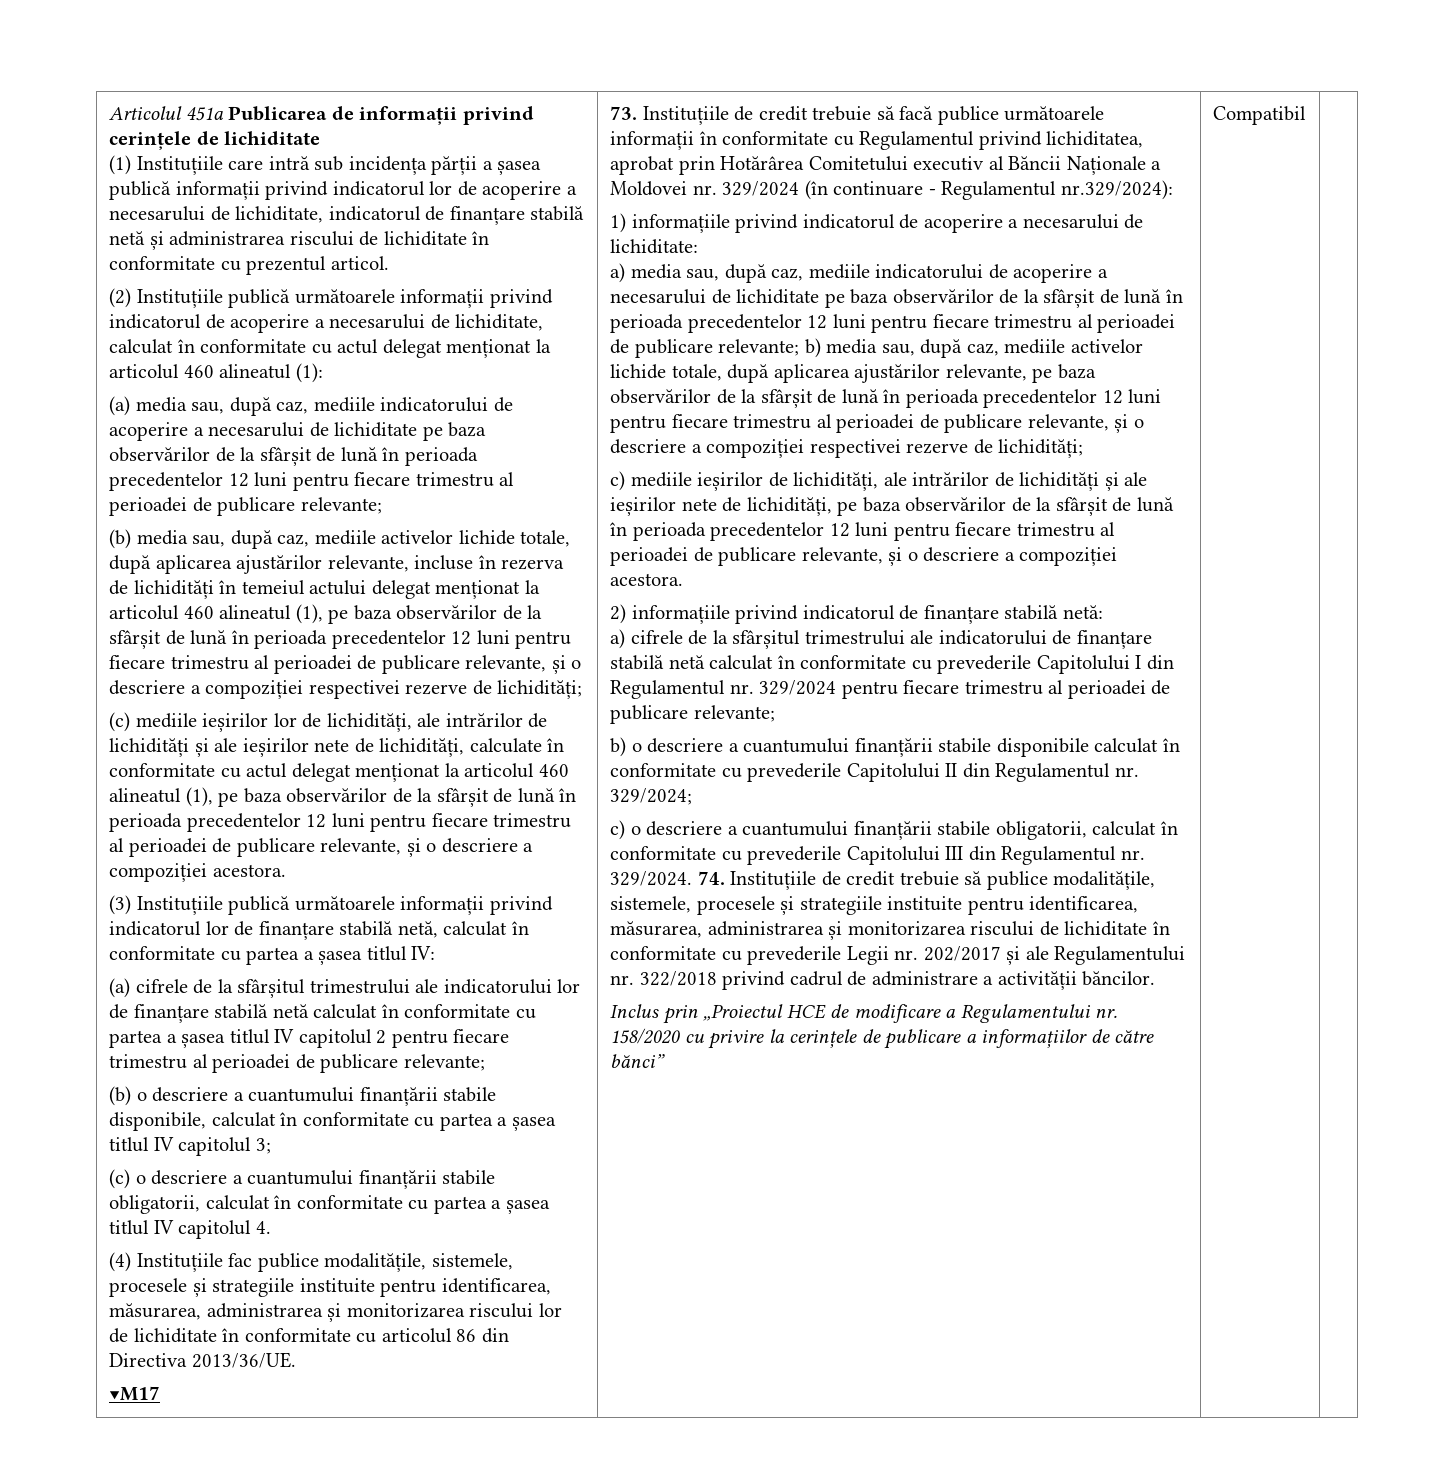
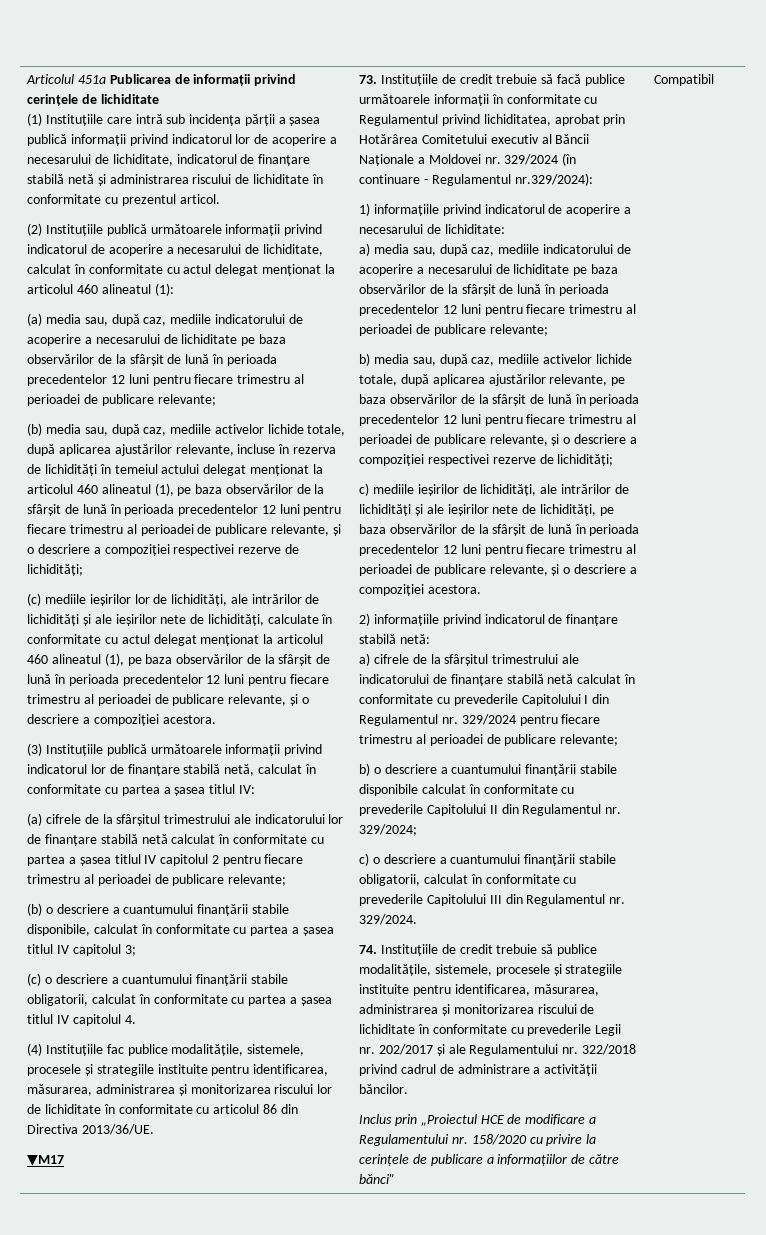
(800, 347) none -> (548, 330) //
(693, 878) none -> (418, 919) //

